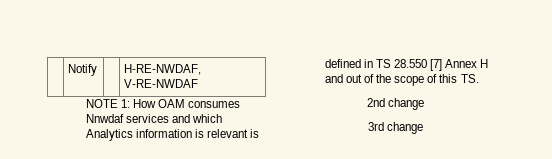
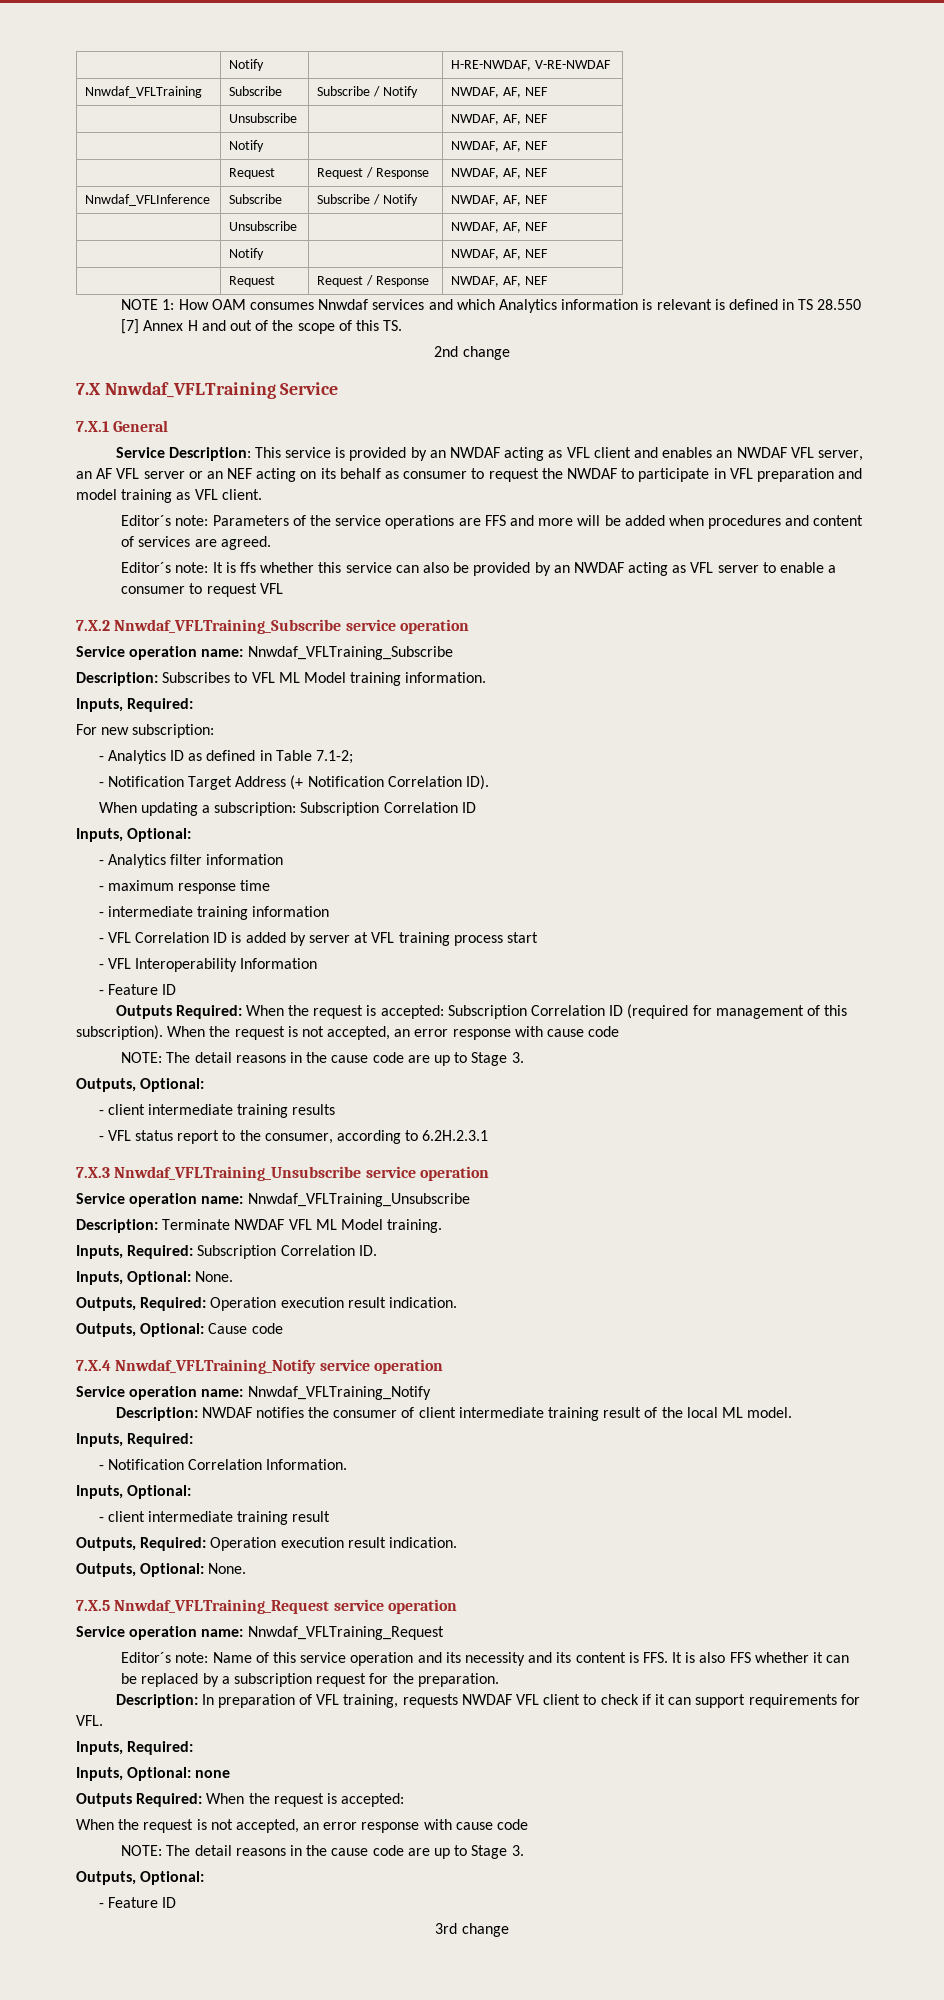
(199, 83) none -> [85,86,203,98] [229,86,283,96] [317,86,419,98] [451,87,549,98] [229,113,298,123] [451,114,549,125] [229,140,265,152] [451,141,549,152] [229,168,276,179] [317,167,430,179] [451,168,549,179] [85,194,211,206] [229,194,283,204] [317,194,419,206] [451,195,549,206] [229,221,298,231] [451,222,549,233] [229,248,265,260] [451,249,549,260] [229,276,276,287] [317,275,430,287] [451,276,549,287] // Nnwdaf_VFLTraining | Subscribe | Subscribe / Notify | NWDAF, AF, NEF // | Unsubscribe | | NWDAF, AF, NEF // | Notify | | NWDAF, AF, NEF // | Request | Request / Response | NWDAF, AF, NEF // Nnwdaf_VFLInference | Subscribe | Subscribe / Notify | NWDAF, AF, NEF // | Unsubscribe | | NWDAF, AF, NEF // | Notify | | NWDAF, AF, NEF // | Request | Request / Response | NWDAF, AF, NEF
(425, 104) none -> [76,382,339,399] [76,420,169,432] [115,447,863,461] [76,468,863,482] [76,489,262,503] [121,515,864,529] [121,536,271,550] [121,562,837,576] [121,583,283,597] [76,619,469,634] [76,646,453,660] [76,672,487,686] [76,698,194,712] [76,724,215,738] [98,750,353,764] [98,775,489,790] [98,802,476,816] [76,828,192,842] [98,854,284,868] [98,880,271,894] [98,906,330,920] [98,932,538,946] [98,958,318,972] [98,984,177,995] [115,1004,848,1019] [76,1025,620,1040] [121,1052,524,1066] [76,1078,205,1092] [98,1104,336,1118] [98,1130,489,1144] [76,1166,489,1181] [76,1193,470,1207] [76,1219,443,1233] [76,1245,377,1259] [76,1271,234,1285] [76,1297,457,1311] [76,1323,283,1337] [76,1359,443,1374] [76,1386,431,1400] [115,1407,793,1421] [76,1433,194,1447] [98,1459,348,1470] [76,1485,192,1499] [98,1511,331,1525] [76,1537,457,1551] [76,1563,247,1577] [76,1599,457,1614] [76,1626,444,1640] [121,1652,850,1666] [121,1673,499,1687] [115,1694,860,1708] [76,1715,103,1726] [76,1741,194,1755] [76,1767,231,1781] [76,1793,405,1807] [76,1819,529,1833] [121,1845,524,1859] [76,1871,205,1885] [98,1897,177,1908] // 7.X Nnwdaf_VFLTraining Service // 7.X.1 General // Service Description: This service is provided by an NWDAF acting as VFL client and enables an NWDAF VFL server, an AF VFL server or an NEF acting on its behalf as consumer to request the NWDAF to participate in VFL preparation and model training as VFL client. // Editor´s note: Parameters of the service operations are FFS and more will be added when procedures and content of services are agreed. // Editor´s note: It is ffs whether this service can also be provided by an NWDAF acting as VFL server to enable a consumer to request VFL // 7.X.2 Nnwdaf_VFLTraining_Subscribe service operation // Service operation name: Nnwdaf_VFLTraining_Subscribe // Description: Subscribes to VFL ML Model training information. // Inputs, Required: // For new subscription: // - Analytics ID as defined in Table 7.1-2; // - Notification Target Address (+ Notification Correlation ID). // When updating a subscription: Subscription Correlation ID // Inputs, Optional: // - Analytics filter information // - maximum response time // - intermediate training information // - VFL Correlation ID is added by server at VFL training process start // - VFL Interoperability Information // - Feature ID // Outputs Required: When the request is accepted: Subscription Correlation ID (required for management of this subscription). When the request is not accepted, an error response with cause code // NOTE: The detail reasons in the cause code are up to Stage 3. // Outputs, Optional: // - client intermediate training results // - VFL status report to the consumer, according to 6.2H.2.3.1 // 7.X.3 Nnwdaf_VFLTraining_Unsubscribe service operation // Service operation name: Nnwdaf_VFLTraining_Unsubscribe // Description: Terminate NWDAF VFL ML Model training. // Inputs, Required: Subscription Correlation ID. // Inputs, Optional: None. // Outputs, Required: Operation execution result indication. // Outputs, Optional: Cause code // 7.X.4 Nnwdaf_VFLTraining_Notify service operation // Service operation name: Nnwdaf_VFLTraining_Notify // Description: NWDAF notifies the consumer of client intermediate training result of the local ML model. // Inputs, Required: // - Notification Correlation Information. // Inputs, Optional: // - client intermediate training result // Outputs, Required: Operation execution result indication. // Outputs, Optional: None. // 7.X.5 Nnwdaf_VFLTraining_Request service operation // Service operation name: Nnwdaf_VFLTraining_Request // Editor´s note: Name of this service operation and its necessity and its content is FFS. It is also FFS whether it can be replaced by a subscription request for the preparation. // Description: In preparation of VFL training, requests NWDAF VFL client to check if it can support requirements for VFL. // Inputs, Required: // Inputs, Optional: none // Outputs Required: When the request is accepted: // When the request is not accepted, an error response with cause code // NOTE: The detail reasons in the cause code are up to Stage 3. // Outputs, Optional: // - Feature ID

